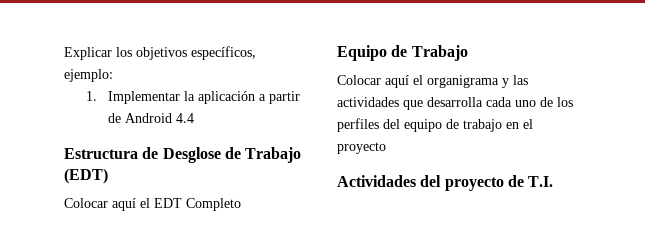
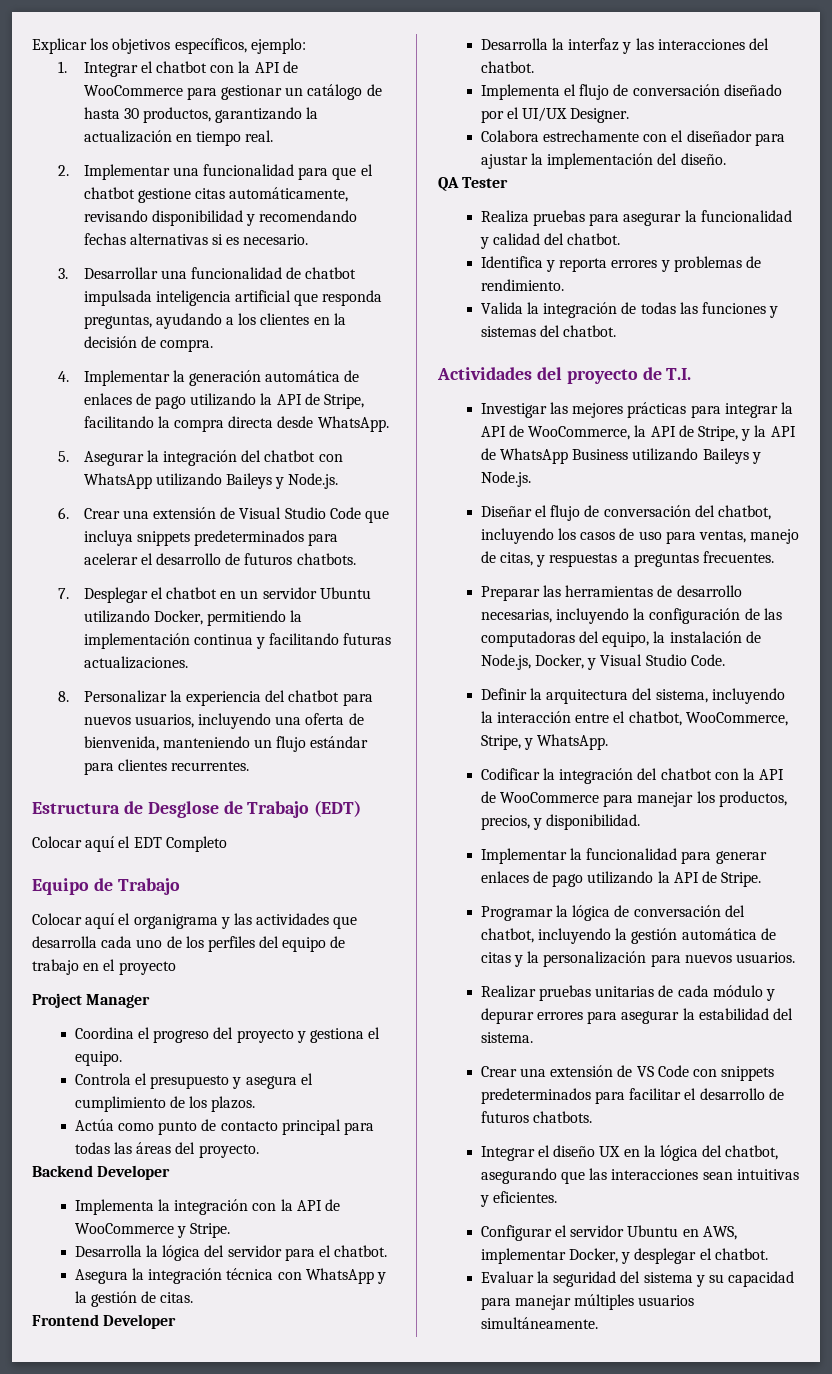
[107,91,300,104] [107,113,194,123] Implementar la aplicación a partir de Android 4.4 -> [83,61,298,77] [83,84,382,100] [83,107,319,123] [83,130,274,146] [57,164,373,180] [83,187,349,203] [83,210,358,226] [83,233,309,245] [57,267,357,279] [83,290,383,306] [83,313,346,329] [83,336,213,352] [57,370,360,386] [83,393,364,409] [83,416,389,432] [57,450,343,466] [83,473,339,489] [57,507,389,523] [83,530,339,546] [83,553,356,565] [57,587,371,603] [83,610,303,626] [83,633,392,649] [83,656,188,669] [57,690,373,706] [83,713,364,729] [83,736,369,752] [83,759,249,775] Integrar el chatbot con la API de WooCommerce para gestionar un catálogo de hasta 30 productos, garantizando la actualización en tiempo real. // 2. Implementar una funcionalidad para que el chatbot gestione citas automáticamente, revisando disponibilidad y recomendando fechas alternativas si es necesario. // 3. Desarrollar una funcionalidad de chatbot impulsada inteligencia artificial que responda preguntas, ayudando a los clientes en la decisión de compra. // 4. Implementar la generación automática de enlaces de pago utilizando la API de Stripe, facilitando la compra directa desde WhatsApp. // 5. Asegurar la integración del chatbot con WhatsApp utilizando Baileys y Node.js. // 6. Crear una extensión de Visual Studio Code que incluya snippets predeterminados para acelerar el desarrollo de futuros chatbots. // 7. Desplegar el chatbot en un servidor Ubuntu utilizando Docker, permitiendo la implementación continua y facilitando futuras actualizaciones. // 8. Personalizar la experiencia del chatbot para nuevos usuarios, incluyendo una oferta de bienvenida, manteniendo un flujo estándar para clientes recurrentes.
(386, 148) none -> [32,993,151,1008] [74,1027,381,1043] [74,1051,122,1066] [74,1073,313,1089] [74,1096,256,1112] [74,1119,374,1135] [74,1142,259,1158] [32,1165,171,1180] [74,1199,340,1215] [74,1223,231,1238] [74,1245,388,1261] [74,1268,386,1284] [74,1291,194,1307] [32,1314,177,1329] [480,38,769,54] [480,61,534,73] [480,84,782,100] [480,107,630,123] [480,130,785,146] [480,153,726,169] [438,177,509,191] [480,210,792,226] [479,233,621,249] [480,256,761,272] [480,279,564,291] [480,302,779,318] [480,325,617,337] // Project Manager // Coordina el progreso del proyecto y gestiona el equipo. // Controla el presupuesto y asegura el cumplimiento de los plazos. // Actúa como punto de contacto principal para todas las áreas del proyecto. // Backend Developer // Implementa la integración con la API de WooCommerce y Stripe. // Desarrolla la lógica del servidor para el chatbot. // Asegura la integración técnica con WhatsApp y la gestión de citas. // Frontend Developer // Desarrolla la interfaz y las interacciones del chatbot. // Implementa el flujo de conversación diseñado por el UI/UX Designer. // Colabora estrechamente con el diseñador para ajustar la implementación del diseño. // QA Tester // Realiza pruebas para asegurar la funcionalidad y calidad del chatbot. // Identifica y reporta errores y problemas de rendimiento. // Valida la integración de todas las funciones y sistemas del chatbot.
(554, 181) none -> [480,402,793,418] [480,425,796,441] [480,448,761,464] [480,471,531,487] [480,505,771,521] [480,528,800,544] [480,551,774,567] [480,585,742,601] [480,608,782,624] [480,631,761,647] [480,654,725,670] [480,688,785,704] [480,711,788,726] [480,734,609,750] [480,768,785,784] [480,791,787,807] [480,814,641,830] [480,848,767,864] [480,871,762,887] [480,905,745,921] [480,928,776,944] [480,951,795,967] [480,985,775,1001] [480,1008,793,1024] [480,1032,533,1043] [480,1065,775,1081] [480,1088,784,1104] [480,1111,593,1123] [480,1145,779,1161] [480,1168,799,1184] [479,1191,558,1207] [480,1225,737,1241] [480,1248,768,1264] [480,1271,795,1287] [480,1294,695,1310] [480,1317,598,1329] // Investigar las mejores prácticas para integrar la API de WooCommerce, la API de Stripe, y la API de WhatsApp Business utilizando Baileys y Node.js. // Diseñar el flujo de conversación del chatbot, incluyendo los casos de uso para ventas, manejo de citas, y respuestas a preguntas frecuentes. // Preparar las herramientas de desarrollo necesarias, incluyendo la configuración de las computadoras del equipo, la instalación de Node.js, Docker, y Visual Studio Code. // Definir la arquitectura del sistema, incluyendo la interacción entre el chatbot, WooCommerce, Stripe, y WhatsApp. // Codificar la integración del chatbot con la API de WooCommerce para manejar los productos, precios, y disponibilidad. // Implementar la funcionalidad para generar enlaces de pago utilizando la API de Stripe. // Programar la lógica de conversación del chatbot, incluyendo la gestión automática de citas y la personalización para nuevos usuarios. // Realizar pruebas unitarias de cada módulo y depurar errores para asegurar la estabilidad del sistema. // Crear una extensión de VS Code con snippets predeterminados para facilitar el desarrollo de futuros chatbots. // Integrar el diseño UX en la lógica del chatbot, asegurando que las interacciones sean intuitivas y eficientes. // Configurar el servidor Ubuntu en AWS, implementar Docker, y desplegar el chatbot. // Evaluar la seguridad del sistema y su capacidad para manejar múltiples usuarios simultáneamente.

